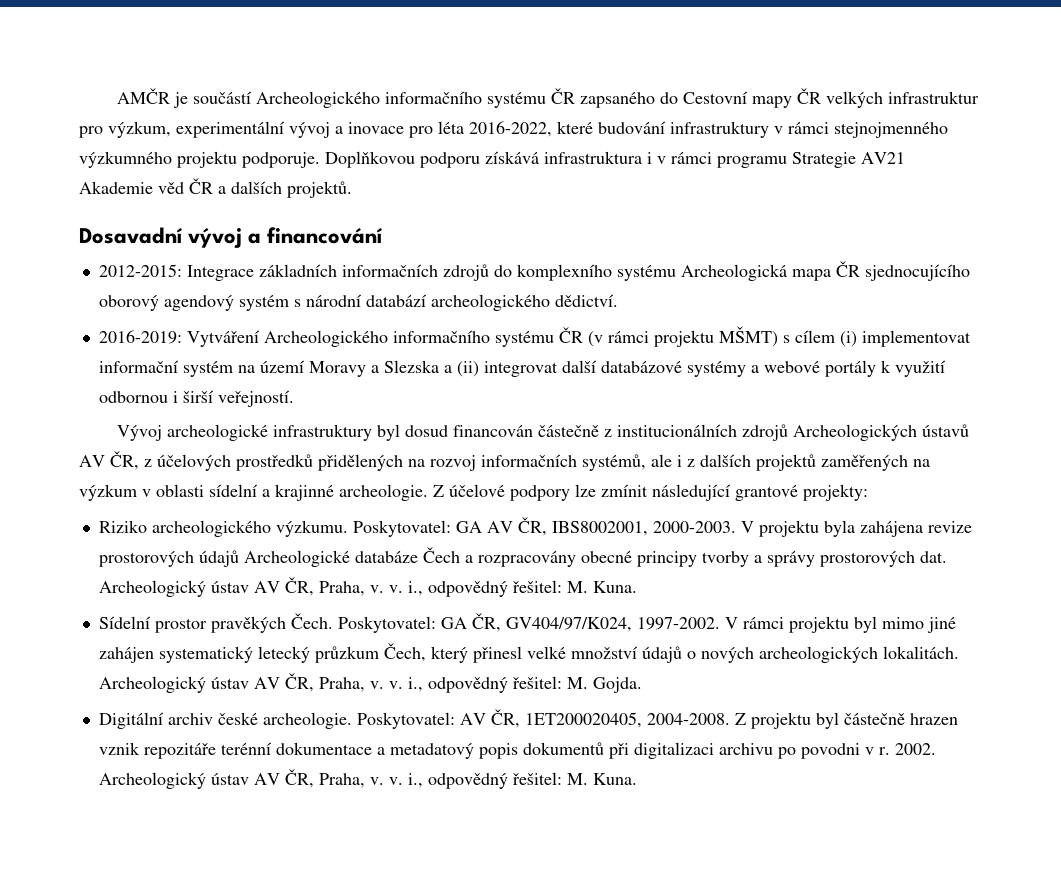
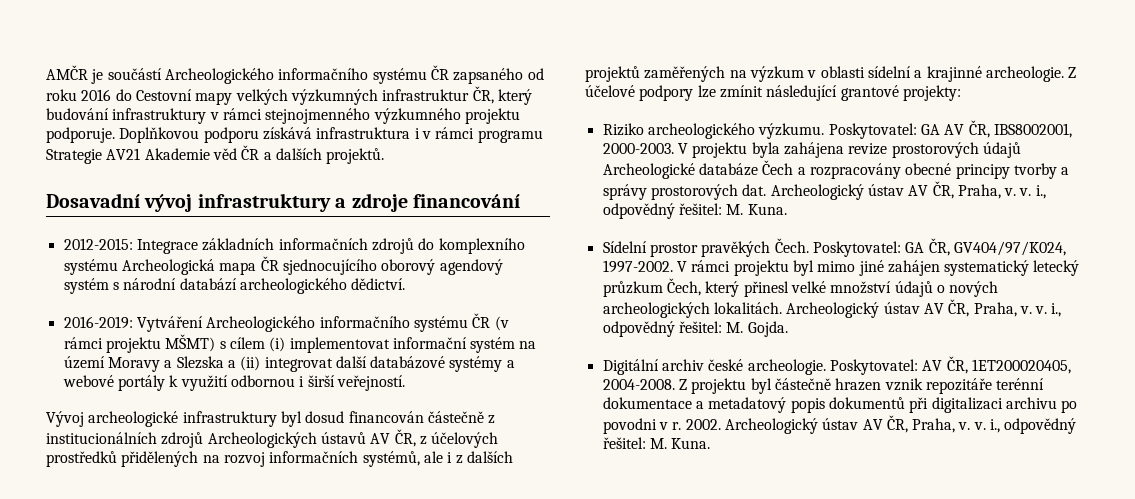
[659,88,979,108] [79,121,593,138] do Cestovní mapy ČR velkých infrastruktur pro výzkum, experimentální vývoj a inovace pro léta 2016-2022, které -> [527,68,544,80] [46,86,532,105] od roku 2016 do Cestovní mapy velkých výzkumných infrastruktur ČR, který
[248,233,262,244] a -> [197,193,408,212] infrastruktury a zdroje

